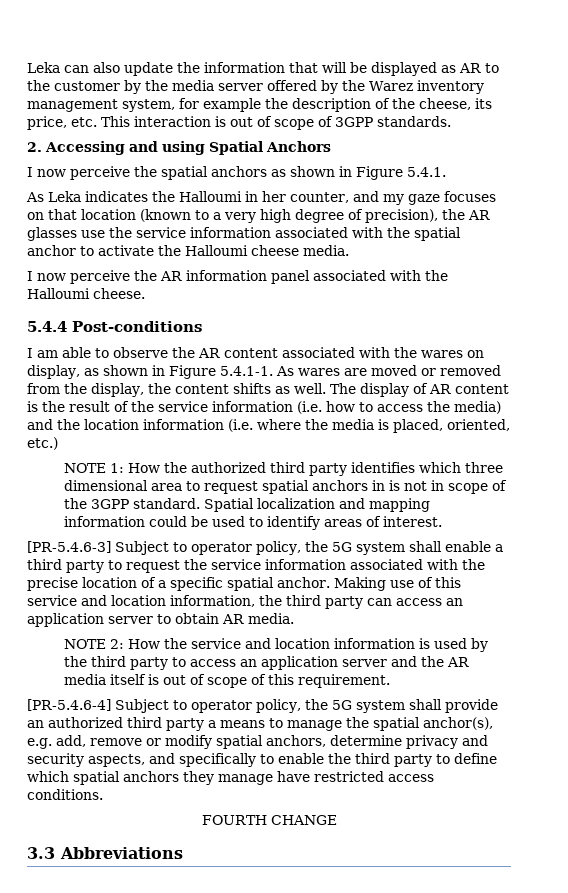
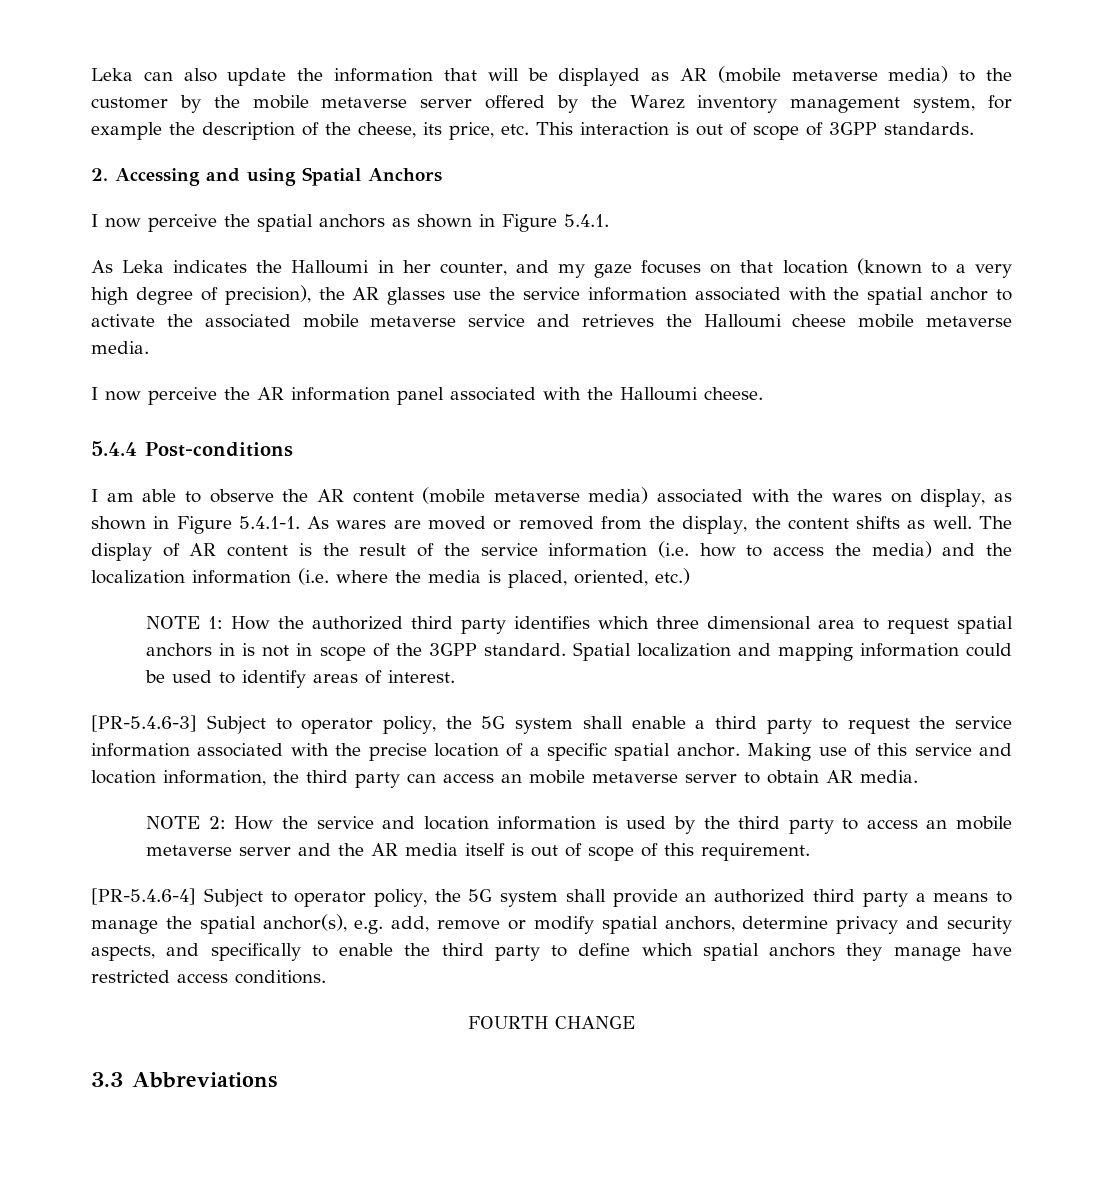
(481, 68) none -> [717,66,949,83] (mobile metaverse media)
[172,80,214,91] media -> [252,95,408,109] mobile metaverse
[185,245,299,256] Halloumi cheese -> [204,314,1013,328] associated mobile metaverse service and retrieves the Halloumi cheese mobile metaverse
(278, 353) none -> [422,487,649,504] (mobile metaverse media)
[84,419,139,430] location -> [91,570,185,584] localization
[27,613,104,627] application -> [529,770,678,784] mobile metaverse
[261,656,339,670] application -> [956,816,1013,830] [146,845,233,856] mobile metaverse

